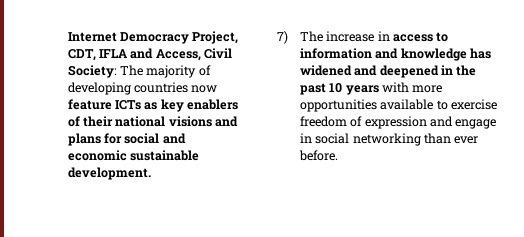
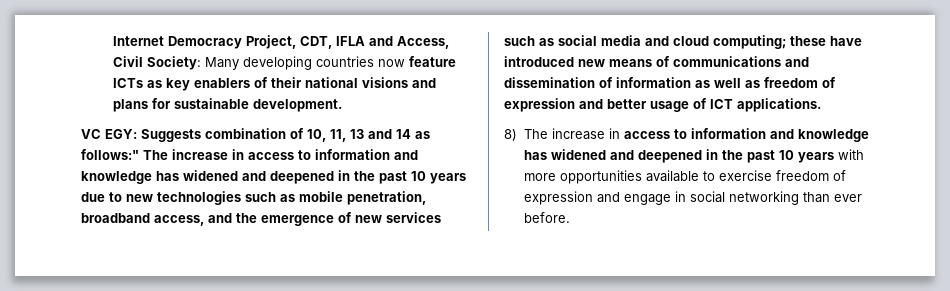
[119,65,211,78] The majority of -> [205,57,240,70] Many
[124,133,186,144] [67,150,127,161] social and economic -> (172, 103) none
[277,31,288,44] 7) -> [81,128,430,142] [81,149,418,160] [81,170,466,184] [81,191,426,205] [81,212,441,226] [504,35,862,49] [504,56,809,67] [504,77,836,88] [504,98,821,112] [504,129,517,141] VC EGY: Suggests combination of 10, 11, 13 and 14 as follows:" The increase in access to information and knowledge has widened and deepened in the past 10 years due to new technologies such as mobile penetration, broadband access, and the emergence of new services such as social media and cloud computing; these have introduced new means of communications and dissemination of information as well as freedom of expression and better usage of ICT applications. // 8)

